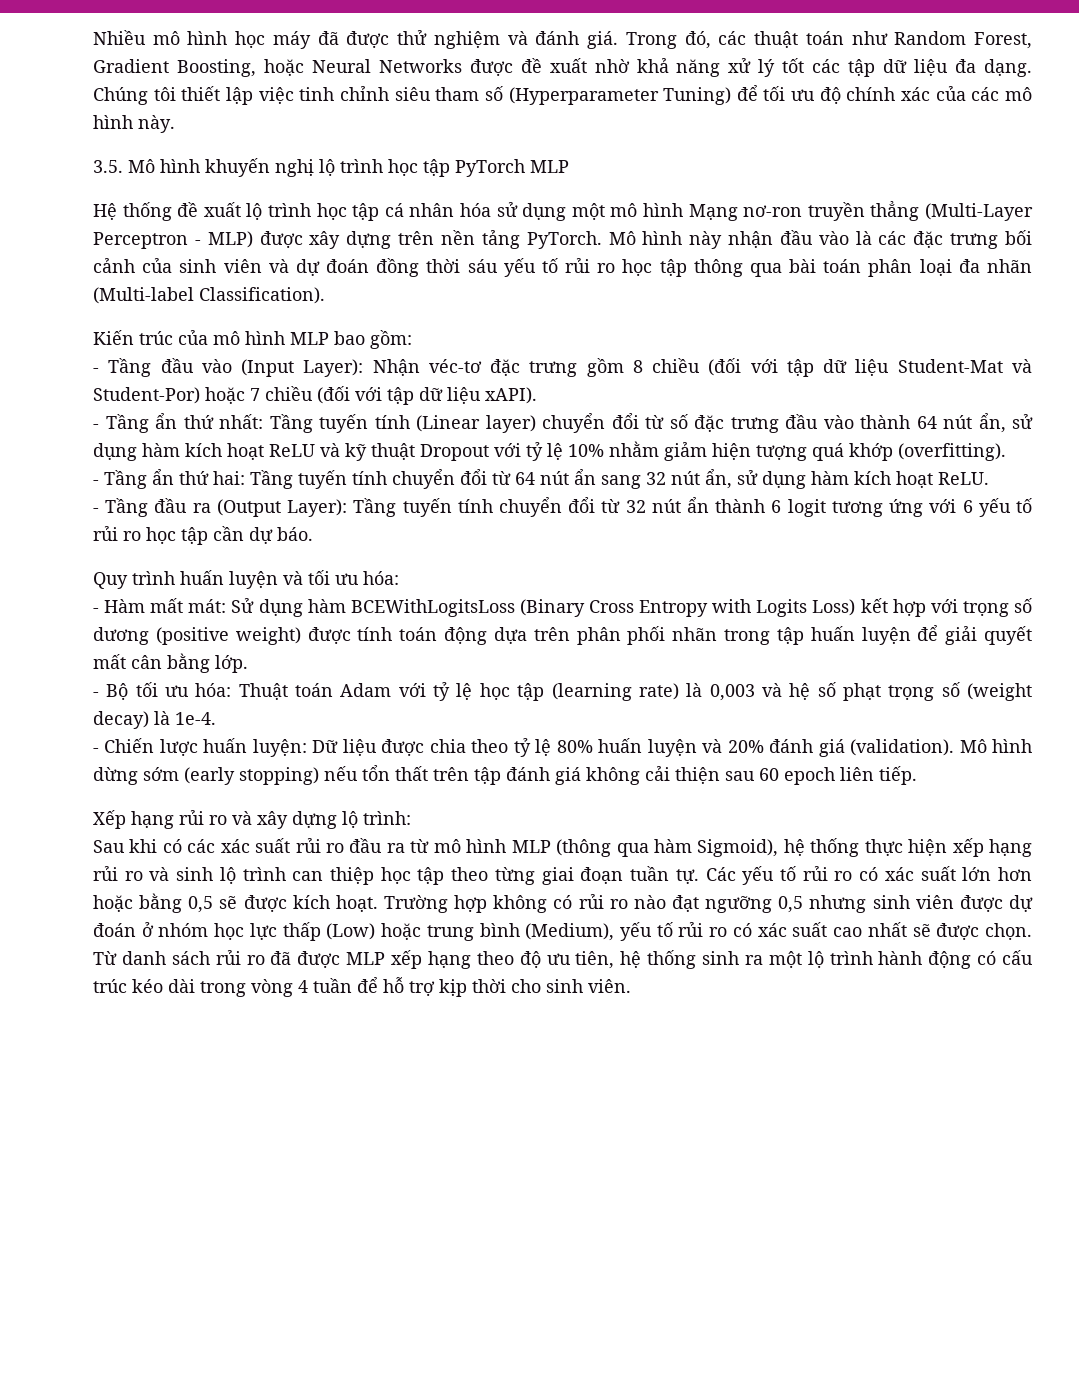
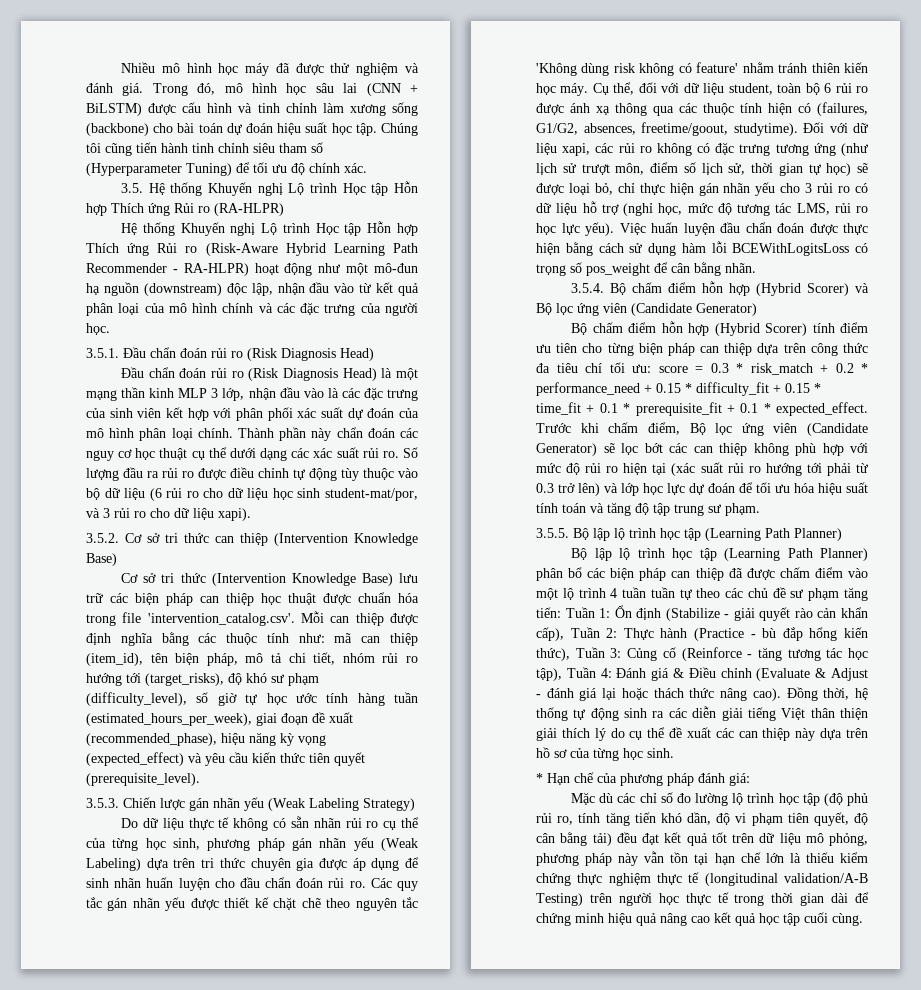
[718,31,1032,49] [93,58,1032,77] [93,86,294,105] các thuật toán như Random Forest, Gradient Boosting, hoặc Neural Networks được đề xuất nhờ khả năng xử lý tốt các tập dữ liệu đa dạng. Chúng tôi thiết lập việc -> [224,83,418,96] [86,102,418,116] [86,122,418,136] [86,142,188,156] mô hình học sâu lai (CNN + BiLSTM) được cấu hình và tinh chỉnh làm xương sống (backbone) cho bài toán dự đoán hiệu suất học tập. Chúng tôi cũng tiến hành
[901,86,1032,101] [93,115,175,133] [93,158,569,177] [93,201,1034,221] [93,230,723,249] xác của các mô hình này. // 3.5. Mô hình khuyến nghị lộ trình học tập PyTorch MLP // Hệ thống đề xuất lộ trình học tập cá nhân hóa sử dụng một mô hình Mạng nơ-ron truyền thẳng (Multi-Layer Perceptron - MLP) được xây dựng trên nền tảng PyTorch. Mô hình này -> [344,163,367,173] [121,181,419,196] [86,203,284,216] [121,221,418,236] [86,243,418,256] [86,263,418,276] [86,282,419,296] [86,302,418,316] [86,323,110,335] [86,347,374,361] [121,367,419,381] [86,387,245,401] xác. // 3.5. Hệ thống Khuyến nghị Lộ trình Học tập Hỗn hợp Thích ứng Rủi ro (RA-HLPR) // Hệ thống Khuyến nghị Lộ trình Học tập Hỗn hợp Thích ứng Rủi ro (Risk-Aware Hybrid Learning Path Recommender - RA-HLPR) hoạt động như một mô-đun hạ nguồn (downstream) độc lập, nhận đầu vào từ kết quả phân loại của mô hình chính và các đặc trưng của người học. // 3.5.1. Đầu chẩn đoán rủi ro (Risk Diagnosis Head) // Đầu chẩn đoán rủi ro (Risk Diagnosis Head) là một mạng thần kinh MLP 3 lớp,
[1005,230,1033,245] [93,258,135,273] bối cảnh -> (418, 395) none
[268,258,1032,277] [93,287,325,304] [93,330,412,349] [93,358,1033,377] [93,386,537,405] [93,413,1033,433] [93,441,1006,461] [93,469,989,489] [93,497,1033,517] [93,526,313,545] [93,570,399,589] [93,598,1032,617] [93,625,1033,645] [93,653,248,673] [93,682,1032,701] [93,711,216,729] [93,738,1032,757] [93,765,917,785] [93,810,411,829] [93,838,1032,857] [93,866,1033,885] [93,893,1033,913] [93,922,1033,941] [93,950,1033,969] [93,977,631,997] và dự đoán đồng thời sáu yếu tố rủi ro học tập thông qua bài toán phân loại đa nhãn (Multi-label Classification). // Kiến trúc của mô hình MLP bao gồm: // - Tầng đầu vào (Input Layer): Nhận véc-tơ đặc trưng gồm 8 chiều (đối với tập dữ liệu Student-Mat và Student-Por) hoặc 7 chiều (đối với tập dữ liệu xAPI). // - Tầng ẩn thứ nhất: Tầng tuyến tính (Linear layer) chuyển đổi từ số đặc trưng đầu vào thành 64 nút ẩn, sử dụng hàm kích hoạt ReLU và kỹ thuật Dropout với tỷ lệ 10% nhằm giảm hiện tượng quá khớp (overfitting). // - Tầng ẩn thứ hai: Tầng tuyến tính chuyển đổi từ 64 nút ẩn sang 32 nút ẩn, sử dụng hàm kích hoạt ReLU. // - Tầng đầu ra (Output Layer): Tầng tuyến tính chuyển đổi từ 32 nút ẩn thành 6 logit tương ứng với 6 yếu tố rủi ro học tập cần dự báo. // Quy trình huấn luyện và tối ưu hóa: // - Hàm mất mát: Sử dụng hàm BCEWithLogitsLoss (Binary Cross Entropy with Logits Loss) kết hợp với trọng số dương (positive weight) được tính toán động dựa trên phân phối nhãn trong tập huấn luyện để giải quyết mất cân bằng lớp. // - Bộ tối ưu hóa: Thuật toán Adam với tỷ lệ học tập (learning rate) là 0,003 và hệ số phạt trọng số (weight decay) là 1e-4. // - Chiến lược huấn luyện: Dữ liệu được chia theo tỷ lệ 80% huấn luyện và 20% đánh giá (validation). Mô hình dừng sớm (early stopping) nếu tổn thất trên tập đánh giá không cải thiện sau 60 epoch liên tiếp. // Xếp hạng rủi ro và xây dựng lộ trình: // Sau khi có các xác suất rủi ro đầu ra từ mô hình MLP (thông qua hàm Sigmoid), hệ thống thực hiện xếp hạng rủi ro và sinh lộ trình can thiệp học tập theo từng giai đoạn tuần tự. Các yếu tố rủi ro có xác suất lớn hơn hoặc bằng 0,5 sẽ được kích hoạt. Trường hợp không có rủi ro nào đạt ngưỡng 0,5 nhưng sinh viên được dự đoán ở nhóm học lực thấp (Low) hoặc trung bình (Medium), yếu tố rủi ro có xác suất cao nhất sẽ được chọn. Từ danh sách rủi ro đã được MLP xếp hạng theo độ ưu tiên, hệ thống sinh ra một lộ trình hành động có cấu trúc kéo dài trong vòng 4 tuần để hỗ trợ kịp thời cho sinh viên. -> [166,407,420,421] [86,427,418,441] [86,447,418,461] [86,467,418,481] [86,488,418,501] [86,508,251,521] [86,533,418,546] [86,553,117,566] [121,573,418,586] [86,592,419,606] [86,611,418,626] [86,632,418,646] [86,652,418,666] [86,673,319,686] [86,692,418,706] [86,712,353,726] [86,732,326,746] [86,752,365,766] [86,773,200,786] [86,797,415,811] [121,816,419,831] [86,837,418,851] [86,857,419,871] [86,877,419,891] [86,897,418,911] [536,62,868,76] [536,82,868,96] [536,102,868,116] [536,122,868,136] [536,142,868,156] [536,162,868,176] [536,182,868,196] [536,201,868,216] [536,222,868,236] [536,241,868,256] [536,262,756,276] [571,281,869,296] [536,303,757,316] [571,321,868,336] [536,343,868,356] [536,362,868,375] [536,382,821,396] [536,402,868,416] [536,422,868,436] [536,443,868,456] [536,462,868,476] [536,482,868,496] [536,502,760,516] [536,528,842,541] [571,548,868,561] [536,567,868,581] [536,587,868,601] [536,605,868,621] [536,627,868,641] [536,647,868,661] [536,667,868,681] [536,687,868,701] [536,706,868,721] [536,727,868,741] [536,747,674,761] [536,772,750,786] [571,792,868,806] [536,812,868,826] [536,832,868,846] [536,851,868,866] [536,872,868,886] [536,892,869,906] [536,912,863,926] kết hợp với phân phối xác suất dự đoán của mô hình phân loại chính. Thành phần này chẩn đoán các nguy cơ học thuật cụ thể dưới dạng các xác suất rủi ro. Số lượng đầu ra rủi ro được điều chỉnh tự động tùy thuộc vào bộ dữ liệu (6 rủi ro cho dữ liệu học sinh student-mat/por, và 3 rủi ro cho dữ liệu xapi). // 3.5.2. Cơ sở tri thức can thiệp (Intervention Knowledge Base) // Cơ sở tri thức (Intervention Knowledge Base) lưu trữ các biện pháp can thiệp học thuật được chuẩn hóa trong file 'intervention_catalog.csv'. Mỗi can thiệp được định nghĩa bằng các thuộc tính như: mã can thiệp (item_id), tên biện pháp, mô tả chi tiết, nhóm rủi ro hướng tới (target_risks), độ khó sư phạm (difficulty_level), số giờ tự học ước tính hàng tuần (estimated_hours_per_week), giai đoạn đề xuất (recommended_phase), hiệu năng kỳ vọng (expected_effect) và yêu cầu kiến thức tiên quyết (prerequisite_level). // 3.5.3. Chiến lược gán nhãn yếu (Weak Labeling Strategy) // Do dữ liệu thực tế không có sẵn nhãn rủi ro cụ thể của từng học sinh, phương pháp gán nhãn yếu (Weak Labeling) dựa trên tri thức chuyên gia được áp dụng để sinh nhãn huấn luyện cho đầu chẩn đoán rủi ro. Các quy tắc gán nhãn yếu được thiết kế chặt chẽ theo nguyên tắc 'Không dùng risk không có feature' nhằm tránh thiên kiến học máy. Cụ thể, đối với dữ liệu student, toàn bộ 6 rủi ro được ánh xạ thông qua các thuộc tính hiện có (failures, G1/G2, absences, freetime/goout, studytime). Đối với dữ liệu xapi, các rủi ro không có đặc trưng tương ứng (như lịch sử trượt môn, điểm số lịch sử, thời gian tự học) sẽ được loại bỏ, chỉ thực hiện gán nhãn yếu cho 3 rủi ro có dữ liệu hỗ trợ (nghỉ học, mức độ tương tác LMS, rủi ro học lực yếu). Việc huấn luyện đầu chẩn đoán được thực hiện bằng cách sử dụng hàm lỗi BCEWithLogitsLoss có trọng số pos_weight để cân bằng nhãn. // 3.5.4. Bộ chấm điểm hỗn hợp (Hybrid Scorer) và Bộ lọc ứng viên (Candidate Generator) // Bộ chấm điểm hỗn hợp (Hybrid Scorer) tính điểm ưu tiên cho từng biện pháp can thiệp dựa trên công thức đa tiêu chí tối ưu: score = 0.3 * risk_match + 0.2 * performance_need + 0.15 * difficulty_fit + 0.15 * time_fit + 0.1 * prerequisite_fit + 0.1 * expected_effect. Trước khi chấm điểm, Bộ lọc ứng viên (Candidate Generator) sẽ lọc bớt các can thiệp không phù hợp với mức độ rủi ro hiện tại (xác suất rủi ro hướng tới phải từ 0.3 trở lên) và lớp học lực dự đoán để tối ưu hóa hiệu suất tính toán và tăng độ tập trung sư phạm. // 3.5.5. Bộ lập lộ trình học tập (Learning Path Planner) // Bộ lập lộ trình học tập (Learning Path Planner) phân bổ các biện pháp can thiệp đã được chấm điểm vào một lộ trình 4 tuần tuần tự theo các chủ đề sư phạm tăng tiến: Tuần 1: Ổn định (Stabilize - giải quyết rào cản khẩn cấp), Tuần 2: Thực hành (Practice - bù đắp hổng kiến thức), Tuần 3: Củng cố (Reinforce - tăng tương tác học tập), Tuần 4: Đánh giá & Điều chỉnh (Evaluate & Adjust - đánh giá lại hoặc thách thức nâng cao). Đồng thời, hệ thống tự động sinh ra các diễn giải tiếng Việt thân thiện giải thích lý do cụ thể đề xuất các can thiệp này dựa trên hồ sơ của từng học sinh. // * Hạn chế của phương pháp đánh giá: // Mặc dù các chỉ số đo lường lộ trình học tập (độ phủ rủi ro, tính tăng tiến khó dần, độ vi phạm tiên quyết, độ cân bằng tải) đều đạt kết quả tốt trên dữ liệu mô phỏng, phương pháp này vẫn tồn tại hạn chế lớn là thiếu kiểm chứng thực nghiệm thực tế (longitudinal validation/A-B Testing) trên người học thực tế trong thời gian dài để chứng minh hiệu quả nâng cao kết quả học tập cuối cùng.

